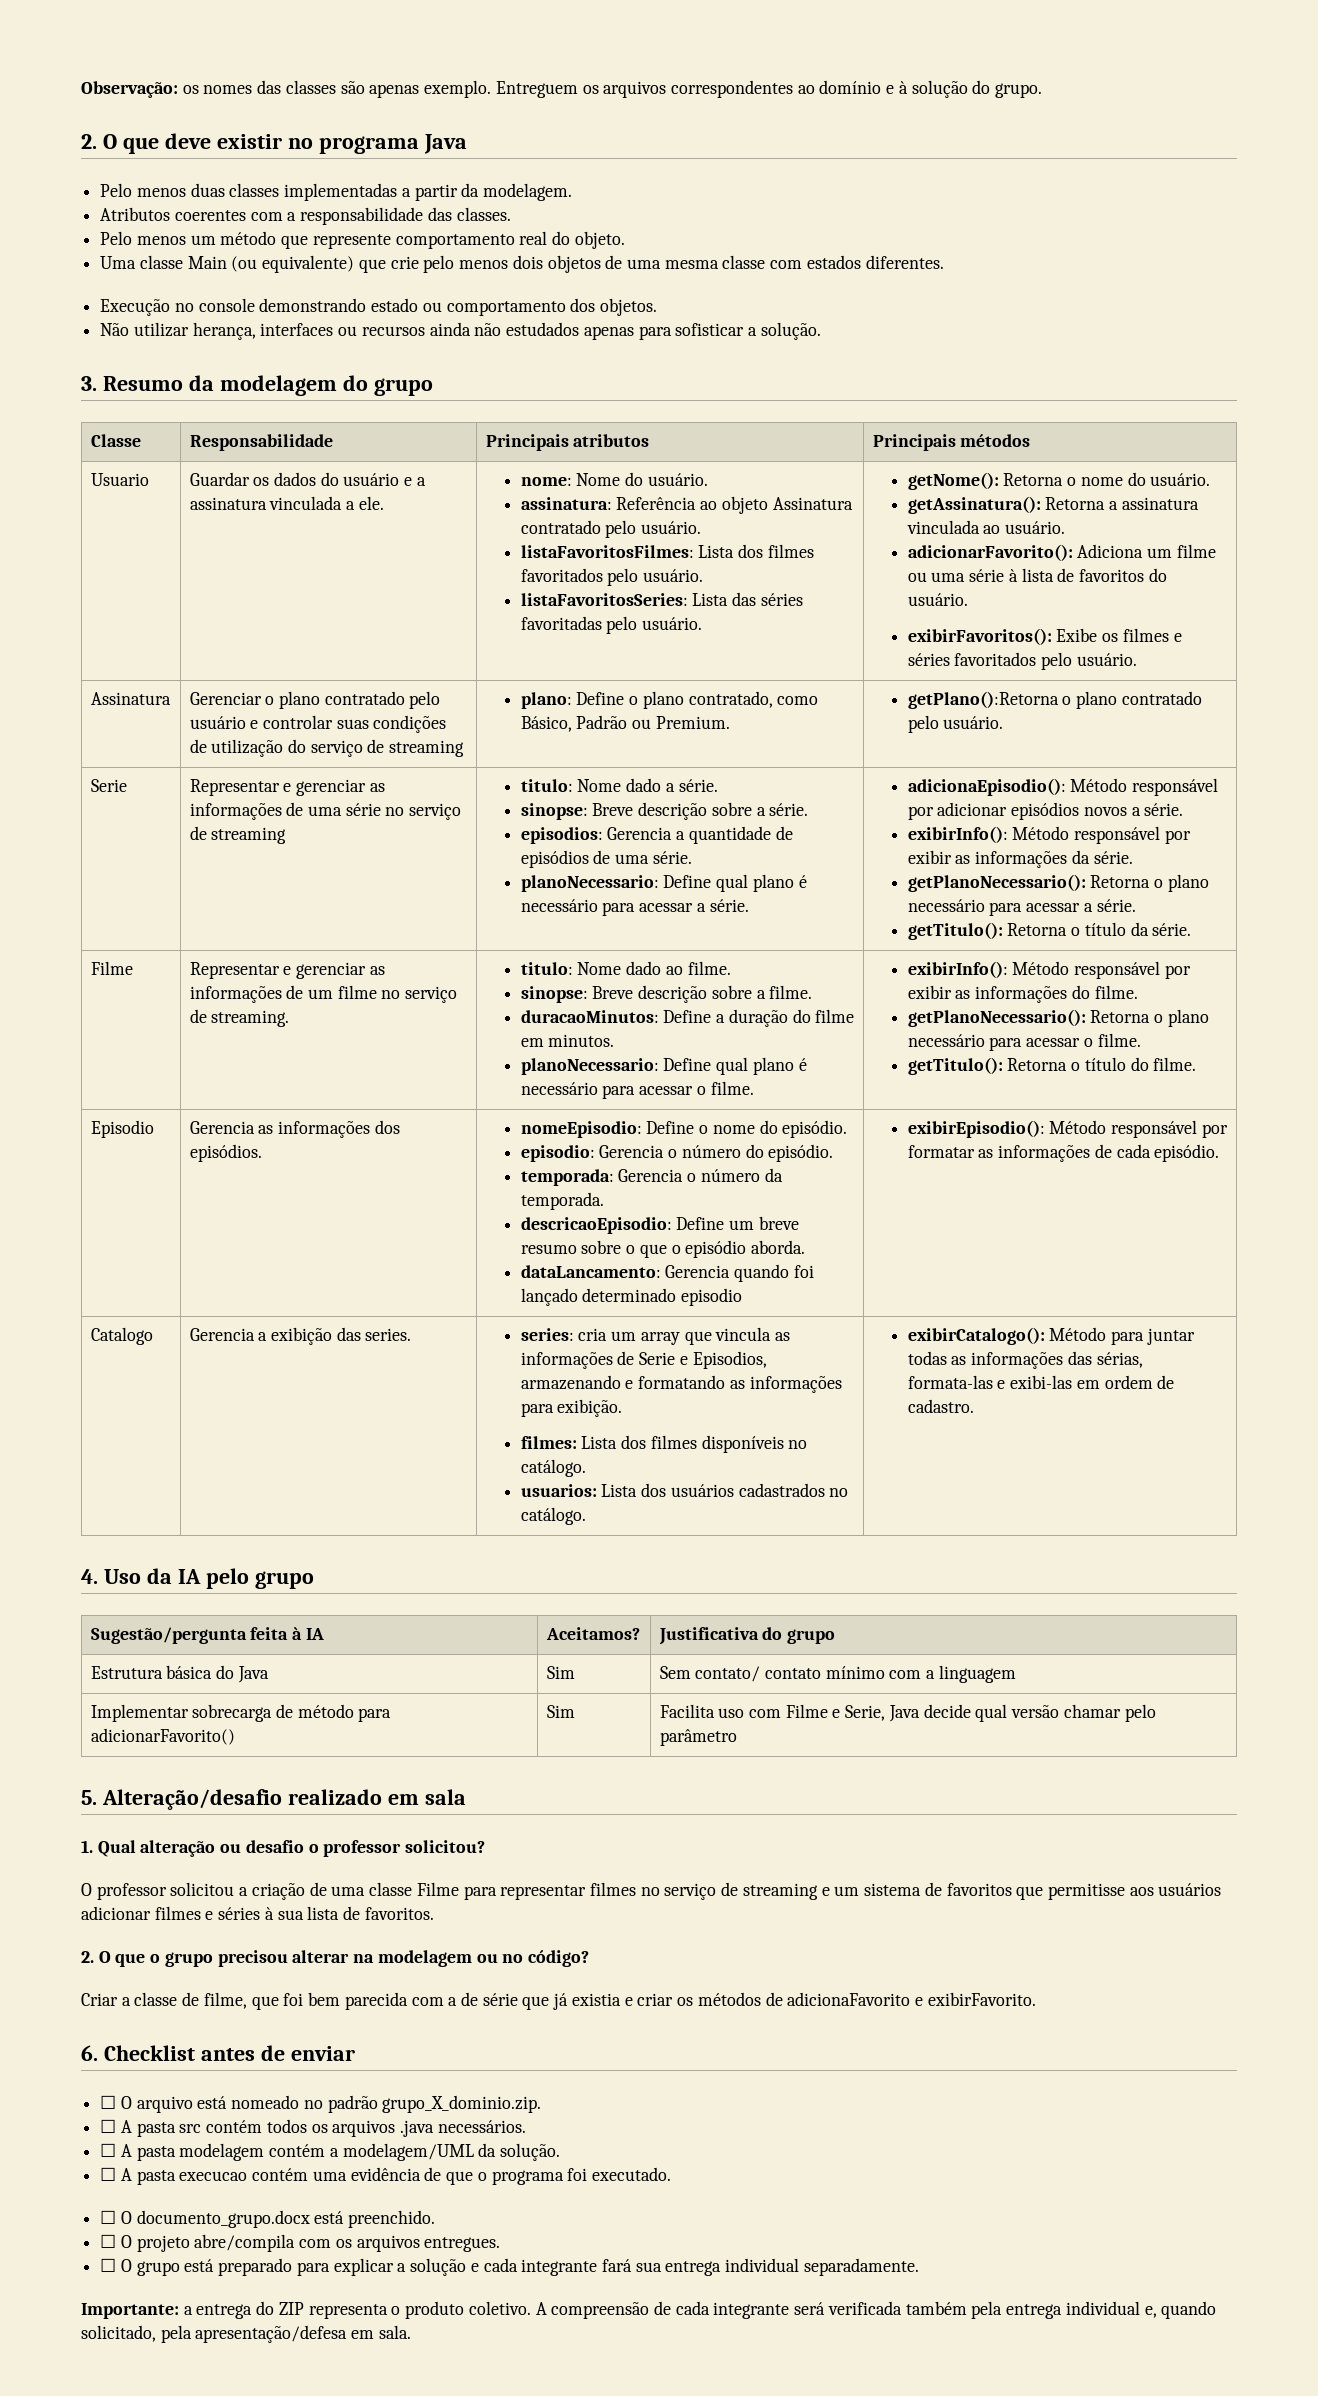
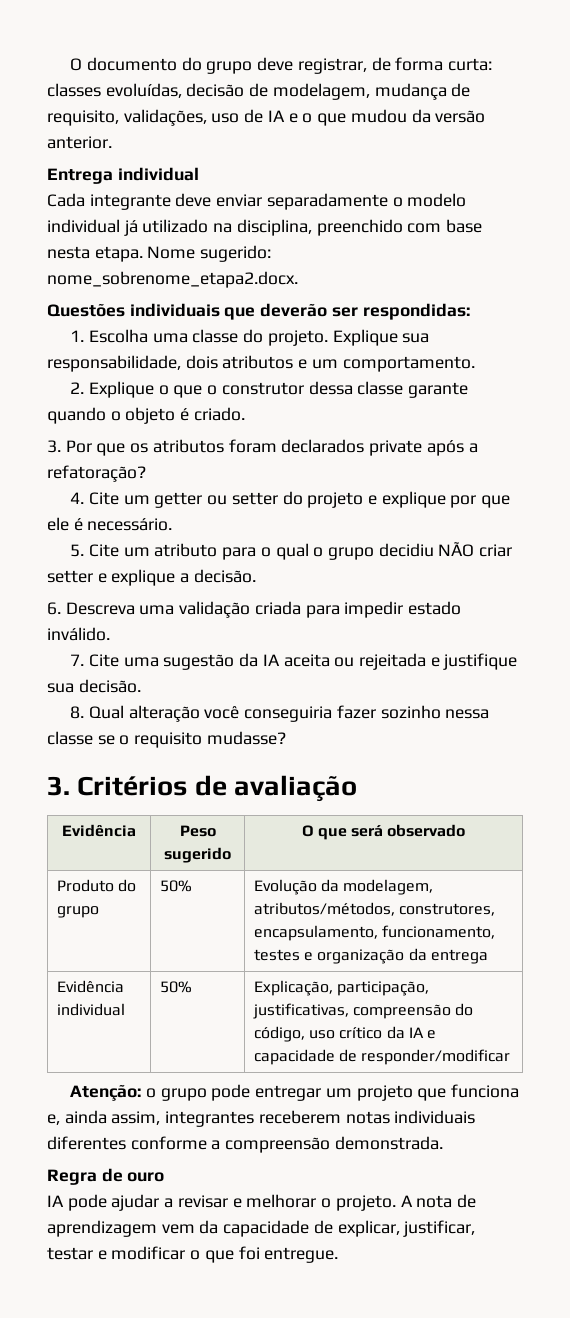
[81,80,1043,98] [81,133,467,154] [100,183,573,201] [100,207,511,225] [100,231,625,249] [100,255,944,273] [100,298,658,316] [100,322,821,340] [81,375,433,396] [90,434,141,447] [189,434,333,451] [485,434,650,451] [872,434,1031,451] [90,473,149,486] [189,472,426,486] [189,496,384,510] [520,472,708,486] [520,496,853,514] [520,520,702,538] [520,544,814,558] [520,568,704,586] [520,592,803,606] [520,616,703,634] [907,472,1211,490] [907,496,1199,514] [906,520,1066,534] [907,544,1216,561] [907,568,1167,582] [907,593,968,606] [907,628,1182,645] [907,652,1137,670] [90,692,171,705] [189,691,441,709] [189,715,447,733] [189,739,465,757] [520,691,819,709] [520,715,730,732] [907,691,1202,709] [907,715,1004,733] [90,779,127,792] [189,779,385,796] [189,802,462,820] [189,826,287,844] [520,778,718,792] [520,802,809,820] [520,826,793,844] [520,850,692,868] [520,874,807,892] [520,899,749,916] [907,778,1219,796] [907,802,1184,820] [907,826,1191,844] [907,850,1133,868] [907,874,1209,892] [907,899,1136,916] [907,922,1192,940] [90,961,133,975] [189,962,385,979] [189,985,458,1003] [189,1009,290,1027] [520,961,731,975] [520,985,813,1003] [520,1009,855,1027] [520,1034,615,1047] [520,1057,807,1075] [520,1081,754,1099] [907,961,1191,979] [907,985,1138,1003] [907,1009,1209,1027] [907,1033,1141,1051] [907,1057,1197,1075] [90,1120,154,1138] [189,1120,400,1138] [189,1144,262,1162] [520,1120,848,1138] [520,1144,834,1162] [520,1168,783,1186] [520,1192,604,1210] [520,1216,799,1234] [520,1240,806,1258] [520,1264,814,1282] [520,1288,743,1306] [907,1120,1228,1138] [907,1144,1220,1162] [90,1327,153,1345] [189,1327,412,1345] [520,1327,791,1345] [520,1351,767,1369] [520,1375,842,1393] [520,1399,623,1417] [520,1435,808,1453] [520,1459,586,1477] [520,1483,849,1497] [520,1507,586,1525] [907,1327,1195,1345] [907,1351,1143,1369] [907,1375,1175,1389] [907,1399,974,1413] [81,1568,314,1589] [90,1627,324,1644] [545,1627,640,1640] [658,1627,836,1645] [90,1665,269,1683] [546,1666,575,1679] [659,1665,1016,1683] [90,1704,392,1722] [90,1728,235,1745] [546,1705,575,1718] [659,1704,1156,1722] [659,1729,737,1746] [81,1789,466,1810] [81,1840,486,1857] [81,1882,1222,1900] [81,1906,434,1920] [81,1950,589,1967] [81,1992,1036,2010] [81,2045,355,2061] [100,2095,542,2113] [100,2119,526,2137] [100,2143,561,2161] [100,2167,671,2185] [100,2210,436,2228] [100,2234,501,2252] [100,2258,919,2276] [81,2301,1217,2319] [81,2325,411,2343] Observação: os nomes das classes são apenas exemplo. Entreguem os arquivos correspondentes ao domínio e à solução do grupo. // 2. O que deve existir no programa Java // Pelo menos duas classes implementadas a partir da modelagem. // Atributos coerentes com a responsabilidade das classes. // Pelo menos um método que represente comportamento real do objeto. // Uma classe Main (ou equivalente) que crie pelo menos dois objetos de uma mesma classe com estados diferentes. // Execução no console demonstrando estado ou comportamento dos objetos. // Não utilizar herança, interfaces ou recursos ainda não estudados apenas para sofisticar a solução. // 3. Resumo da modelagem do grupo // Classe | Responsabilidade | Principais atributos | Principais métodos // Usuario | Guardar os dados do usuário e a assinatura vinculada a ele. | nome: Nome do usuário. // assinatura: Referência ao objeto Assinatura contratado pelo usuário. // listaFavoritosFilmes: Lista dos filmes favoritados pelo usuário. // listaFavoritosSeries: Lista das séries favoritadas pelo usuário. | getNome(): Retorna o nome do usuário. // getAssinatura(): Retorna a assinatura vinculada ao usuário. // adicionarFavorito(): Adiciona um filme ou uma série à lista de favoritos do usuário. // exibirFavoritos(): Exibe os filmes e séries favoritados pelo usuário. // Assinatura | Gerenciar o plano contratado pelo usuário e controlar suas condições de utilização do serviço de streaming | plano: Define o plano contratado, como Básico, Padrão ou Premium. | getPlano():Retorna o plano contratado pelo usuário. // Serie | Representar e gerenciar as informações de uma série no serviço de streaming | titulo: Nome dado a série. // sinopse: Breve descrição sobre a série. // episodios: Gerencia a quantidade de episódios de uma série. // planoNecessario: Define qual plano é necessário para acessar a série. | adicionaEpisodio(): Método responsável por adicionar episódios novos a série. // exibirInfo(): Método responsável por exibir as informações da série. // getPlanoNecessario(): Retorna o plano necessário para acessar a série. // getTitulo(): Retorna o título da série. // Filme | Representar e gerenciar as informações de um filme no serviço de streaming. | titulo: Nome dado ao filme. // sinopse: Breve descrição sobre a filme. // duracaoMinutos: Define a duração do filme em minutos. // planoNecessario: Define qual plano é necessário para acessar o filme. | exibirInfo(): Método responsável por exibir as informações do filme. // getPlanoNecessario(): Retorna o plano necessário para acessar o filme. // getTitulo(): Retorna o título do filme. // Episodio | Gerencia as informações dos episódios. | nomeEpisodio: Define o nome do episódio. // episodio: Gerencia o número do episódio. // temporada: Gerencia o número da temporada. // descricaoEpisodio: Define um breve resumo sobre o que o episódio aborda. // dataLancamento: Gerencia quando foi lançado determinado episodio | exibirEpisodio(): Método responsável por formatar as informações de cada episódio. // Catalogo | Gerencia a exibição das series. | series: cria um array que vincula as informações de Serie e Episodios, armazenando e formatando as informações para exibição. // filmes: Lista dos filmes disponíveis no catálogo. // usuarios: Lista dos usuários cadastrados no catálogo. | exibirCatalogo(): Método para juntar todas as informações das sérias, formata-las e exibi-las em ordem de cadastro. // 4. Uso da IA pelo grupo // Sugestão/pergunta feita à IA | Aceitamos? | Justificativa do grupo // Estrutura básica do Java | Sim | Sem contato/ contato mínimo com a linguagem // Implementar sobrecarga de método para adicionarFavorito() | Sim | Facilita uso com Filme e Serie, Java decide qual versão chamar pelo parâmetro // 5. Alteração/desafio realizado em sala // 1. Qual alteração ou desafio o professor solicitou? // O professor solicitou a criação de uma classe Filme para representar filmes no serviço de streaming e um sistema de favoritos que permitisse aos usuários adicionar filmes e séries à sua lista de favoritos. // 2. O que o grupo precisou alterar na modelagem ou no código? // Criar a classe de filme, que foi bem parecida com a de série que já existia e criar os métodos de adicionaFavorito e exibirFavorito. // 6. Checklist antes de enviar // ☐ O arquivo está nomeado no padrão grupo_X_dominio.zip. // ☐ A pasta src contém todos os arquivos .java necessários. // ☐ A pasta modelagem contém a modelagem/UML da solução. // ☐ A pasta execucao contém uma evidência de que o programa foi executado. // ☐ O documento_grupo.docx está preenchido. // ☐ O projeto abre/compila com os arquivos entregues. // ☐ O grupo está preparado para explicar a solução e cada integrante fará sua entrega individual separadamente. // Importante: a entrega do ZIP representa o produto coletivo. A compreensão de cada integrante será verificada também pela entrega individual e, quando solicitado, pela apresentação/defesa em sala. -> [70,57,493,74] [47,83,471,100] [47,109,486,126] [47,136,112,149] [47,167,199,184] [47,193,467,210] [47,219,483,236] [47,245,272,262] [47,271,298,288] [47,303,470,320] [70,329,430,346] [47,355,475,372] [70,381,469,398] [47,407,245,424] [47,439,478,456] [47,465,146,482] [70,491,511,508] [47,517,173,531] [70,541,513,560] [47,569,256,586] [47,601,462,618] [47,627,110,641] [70,653,518,670] [47,679,141,693] [70,705,490,722] [47,731,286,748] [47,775,358,802] [62,824,136,837] [179,825,216,837] [164,847,231,863] [301,824,466,840] [56,879,137,892] [56,906,99,918] [159,880,192,892] [253,879,434,895] [253,902,496,916] [253,925,496,941] [253,948,489,964] [56,980,124,993] [56,1003,125,1016] [159,981,192,993] [253,980,430,996] [252,1003,474,1019] [253,1026,437,1042] [253,1049,511,1065] [70,1084,520,1101] [47,1110,476,1127] [47,1136,443,1153] [47,1168,165,1185] [47,1194,476,1211] [47,1220,476,1237] [47,1246,339,1263] O documento do grupo deve registrar, de forma curta: classes evoluídas, decisão de modelagem, mudança de requisito, validações, uso de IA e o que mudou da versão anterior. // Entrega individual // Cada integrante deve enviar separadamente o modelo individual já utilizado na disciplina, preenchido com base nesta etapa. Nome sugerido: nome_sobrenome_etapa2.docx. // Questões individuais que deverão ser respondidas: // 1. Escolha uma classe do projeto. Explique sua responsabilidade, dois atributos e um comportamento. // 2. Explique o que o construtor dessa classe garante quando o objeto é criado. // 3. Por que os atributos foram declarados private após a refatoração? // 4. Cite um getter ou setter do projeto e explique por que ele é necessário. // 5. Cite um atributo para o qual o grupo decidiu NÃO criar setter e explique a decisão. // 6. Descreva uma validação criada para impedir estado inválido. // 7. Cite uma sugestão da IA aceita ou rejeitada e justifique sua decisão. // 8. Qual alteração você conseguiria fazer sozinho nessa classe se o requisito mudasse? // 3. Critérios de avaliação // Evidência | Peso sugerido | O que será observado // Produto do grupo | 50% | Evolução da modelagem, atributos/métodos, construtores, encapsulamento, funcionamento, testes e organização da entrega // Evidência individual | 50% | Explicação, participação, justificativas, compreensão do código, uso crítico da IA e capacidade de responder/modificar // Atenção: o grupo pode entregar um projeto que funciona e, ainda assim, integrantes receberem notas individuais diferentes conforme a compreensão demonstrada. // Regra de ouro // IA pode ajudar a revisar e melhorar o projeto. A nota de aprendizagem vem da capacidade de explicar, justificar, testar e modificar o que foi entregue.

